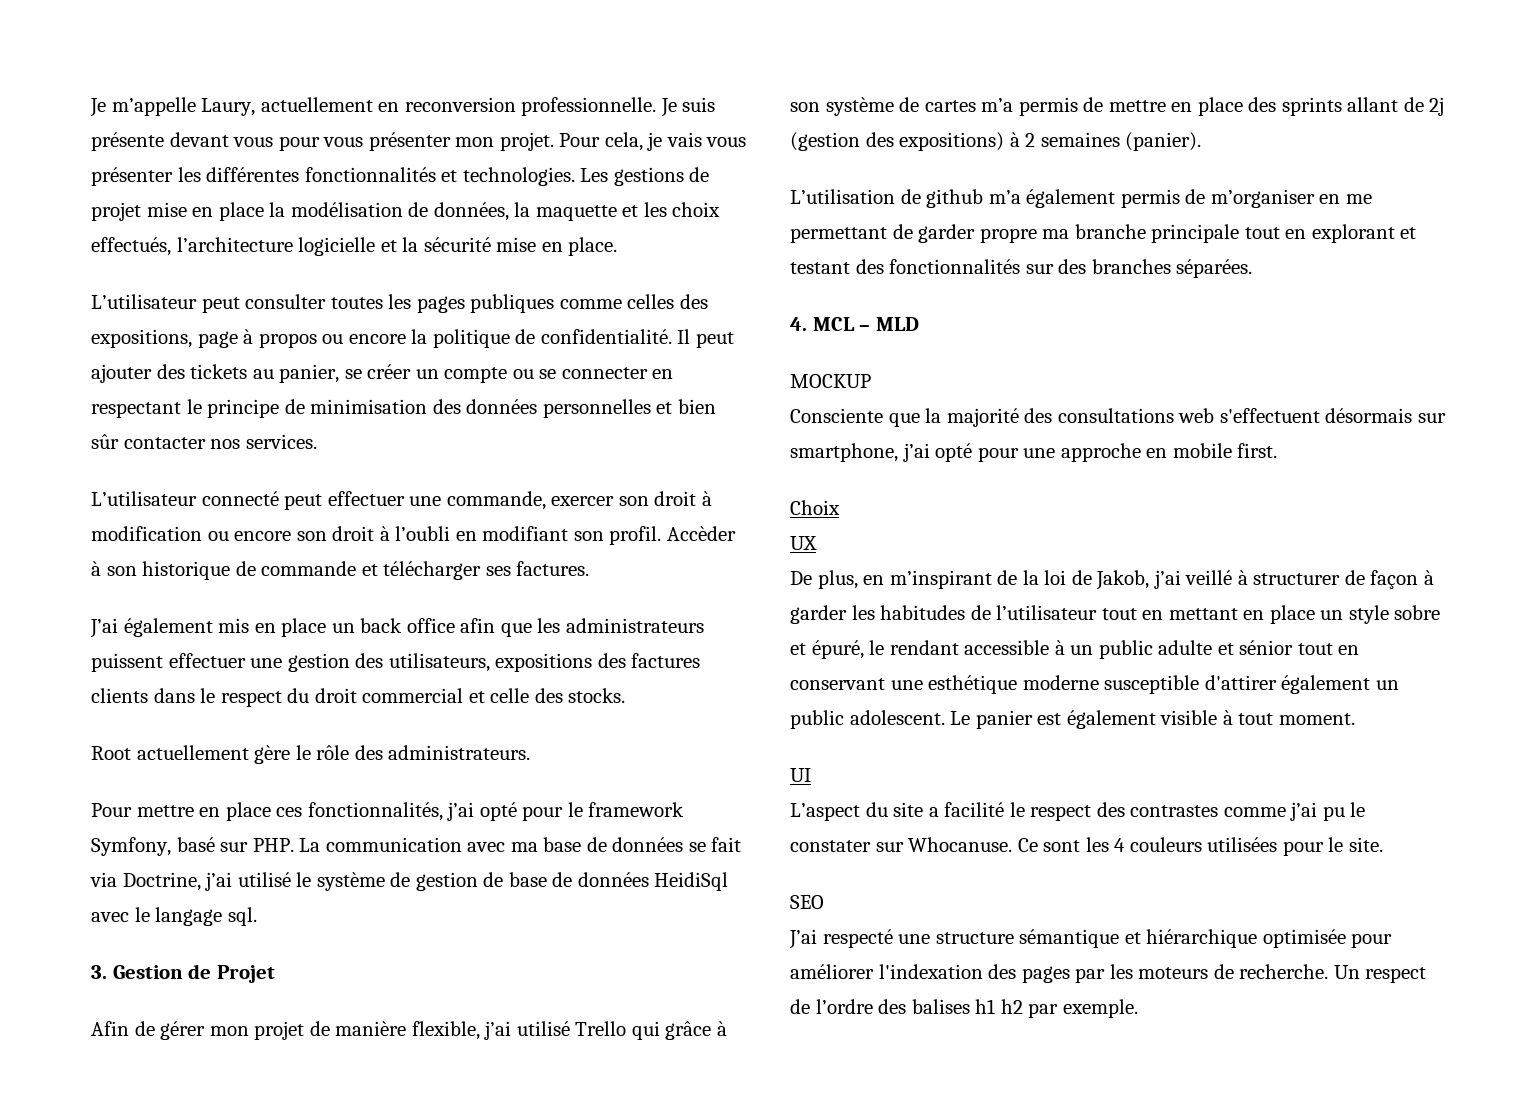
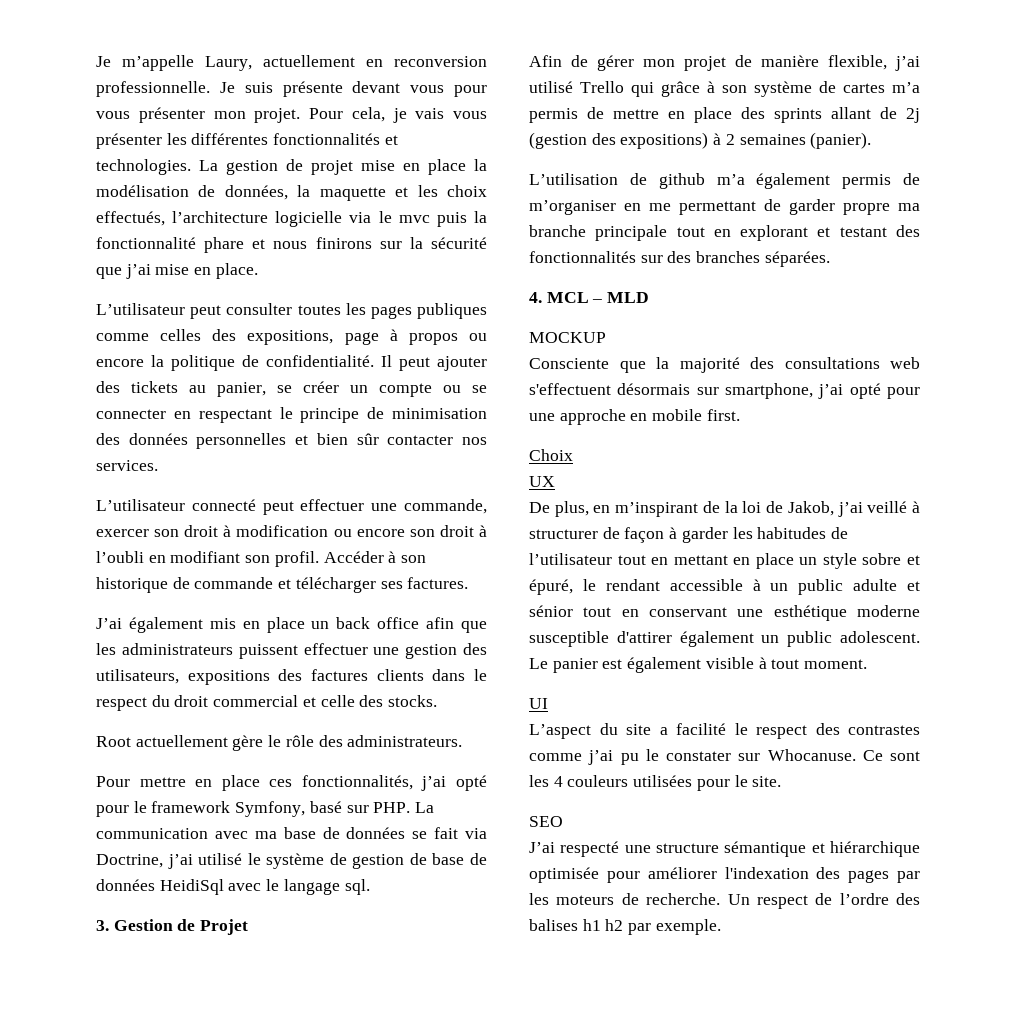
[580,167,684,186] Les gestions -> [199,160,278,175] La gestion
[380,237,491,252] et la sécurité -> [349,211,488,227] [96,237,488,253] [96,264,151,279] via le mvc puis la fonctionnalité phare et nous finirons sur la sécurité que j’ai
[666,526,736,541] Accèder -> [323,551,384,563] Accéder

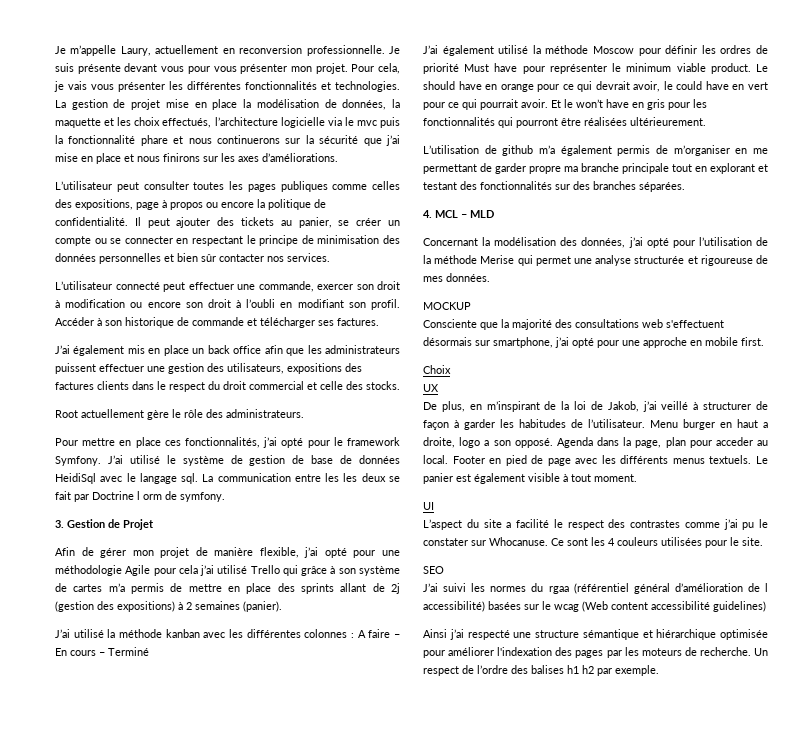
[315,237,372,249] finirons -> [217,135,280,144] continuerons
[215,263,258,279] place. -> [96,153,338,164] place et nous finirons sur les axes d’améliorations.
[235,801,435,817] [96,827,487,839] [96,854,193,869] Symfony, basé sur PHP. La communication avec ma base de données se fait via Doctrine, j’ai -> [55,455,123,466] Symfony. J’ai
(370, 887) none -> [202,473,400,482] [55,491,225,502] La communication entre les les deux se fait par Doctrine l orm de symfony.
(920, 63) none -> [324,548,400,558] [55,565,215,576] opté pour une méthodologie Agile pour cela j’ai
(872, 140) none -> [55,629,401,638] [55,647,149,656] [423,45,768,56] [423,63,768,74] [423,81,768,92] [423,99,707,110] [423,117,706,128] // J’ai utilisé la méthode kanban avec les différentes colonnes : A faire – En cours – Terminé // J’ai également utilisé la méthode Moscow pour définir les ordres de priorité Must have pour représenter le minimum viable product. Le should have en orange pour ce qui devrait avoir, le could have en vert pour ce qui pourrait avoir. Et le won’t have en gris pour les fonctionnalités qui pourront être réalisées ultérieurement.
(650, 297) none -> [423,237,768,248] [423,255,768,266] [423,273,490,282] // Concernant la modélisation des données, j’ai opté pour l’utilisation de la méthode Merise qui permet une analyse structurée et rigoureuse de mes données.
[529,553,920,569] [529,579,920,595] [529,605,920,621] [529,631,920,647] l’utilisateur tout en mettant en place un style sobre et épuré, le rendant accessible à un public adulte et sénior tout en conservant une esthétique moderne susceptible d'attirer également un public adolescent. -> [588,419,768,430] [423,437,768,448] [423,455,752,466] l’utilisateur. Menu burger en haut a droite, logo a son opposé. Agenda dans la page, plan pour acceder au local. Footer en pied de page avec les différents menus textuels.
(555, 847) none -> [443,583,768,594] [423,601,766,612] [423,629,464,640] suivi les normes du rgaa (référentiel général d’amélioration de l accessibilité) basées sur le wcag (Web content accessibilité guidelines) // Ainsi j’ai

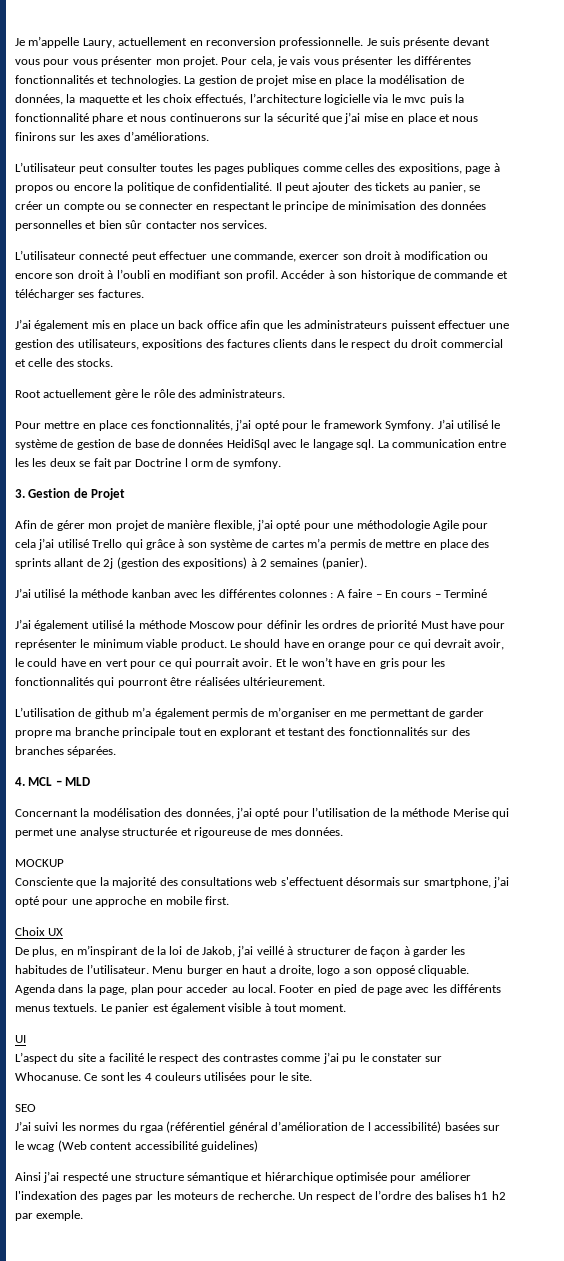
(451, 369) // -> (45, 931) none
[514,438,553,448] opposé. -> [375,965,469,976] opposé cliquable.

